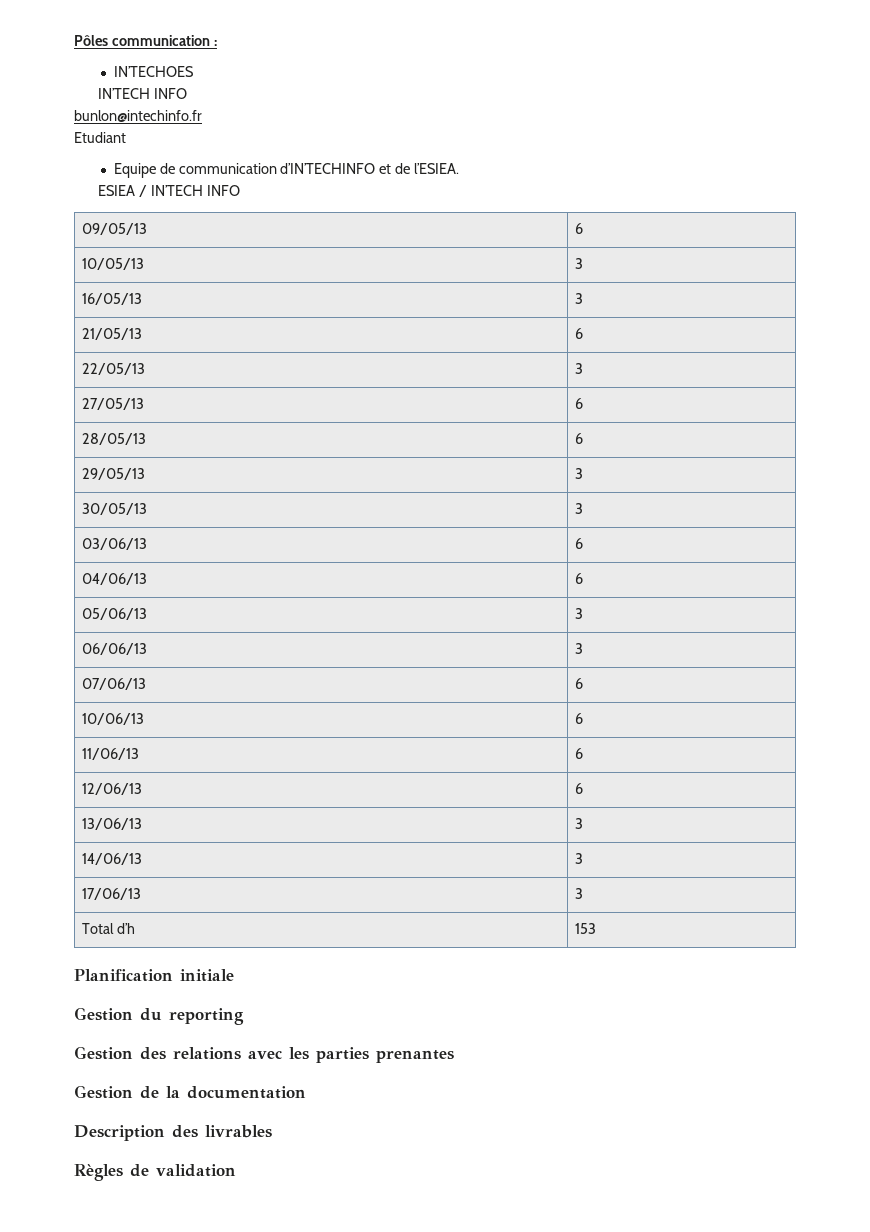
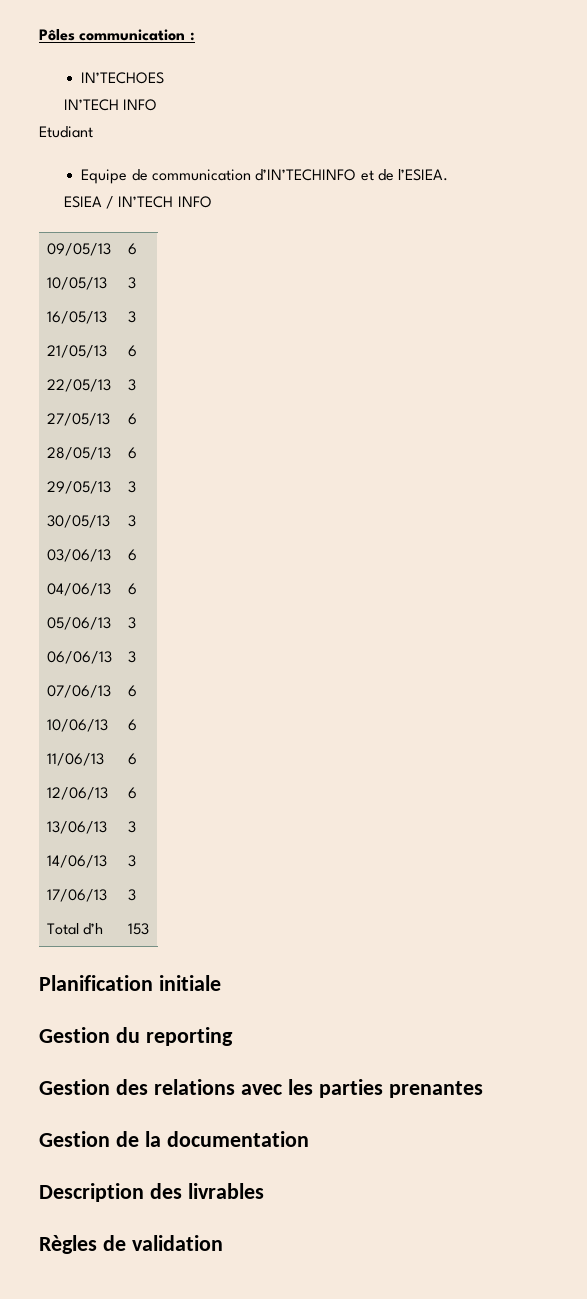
[74,110,202,122] // bunlon@intechinfo.fr -> (158, 105) none

